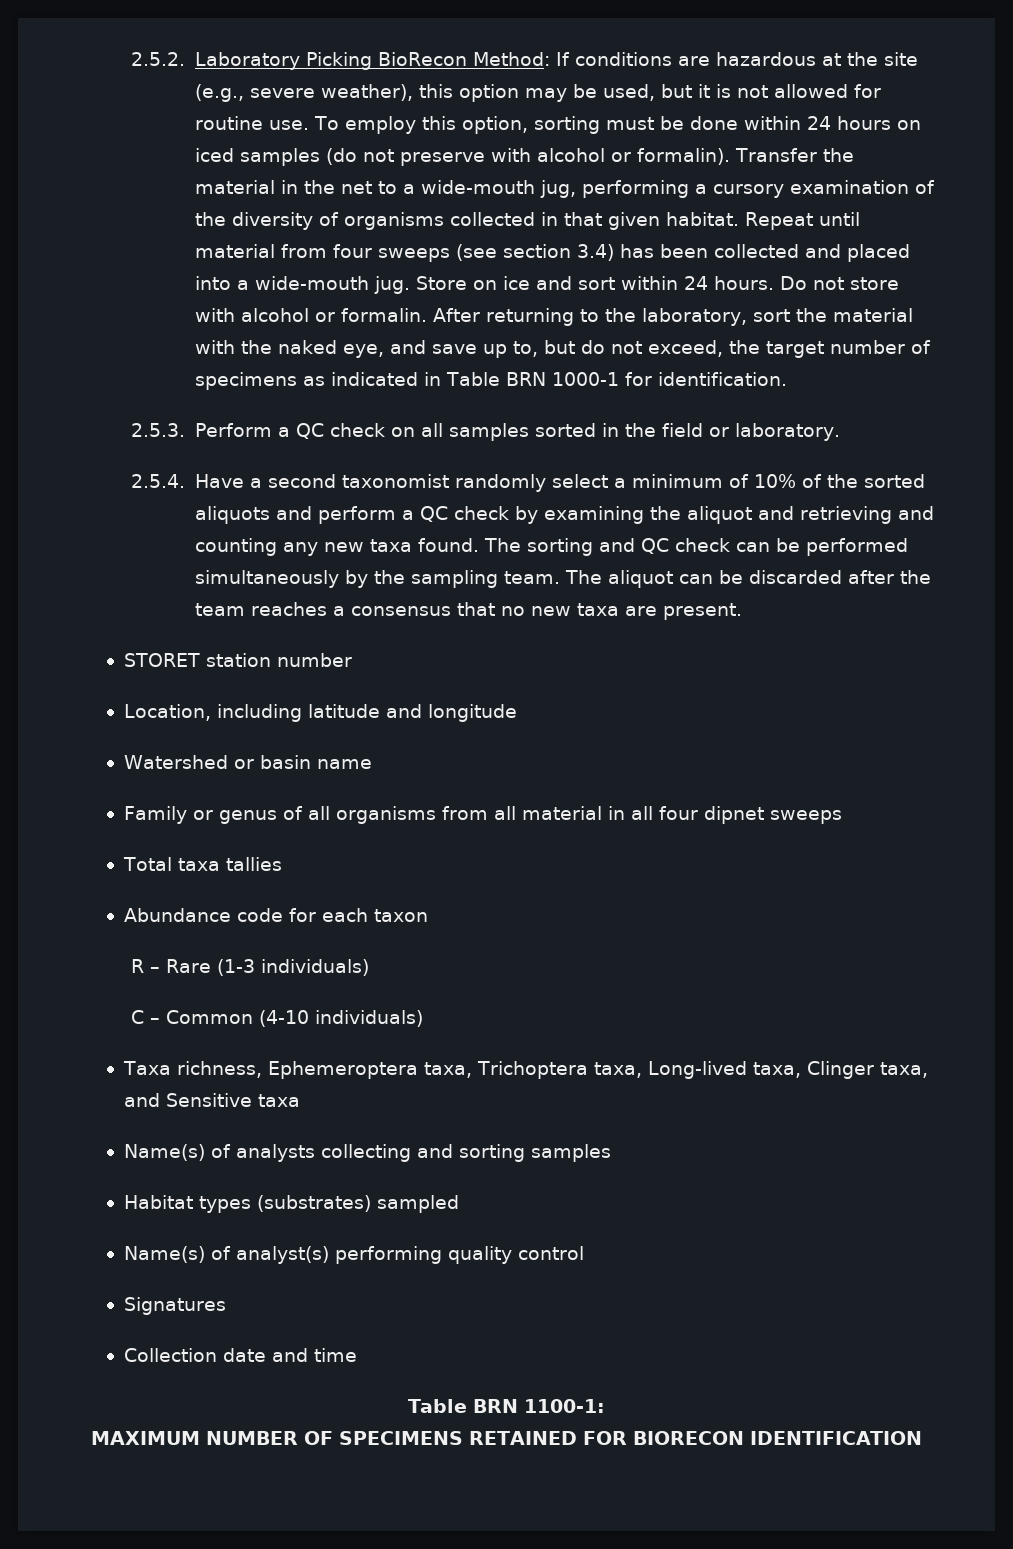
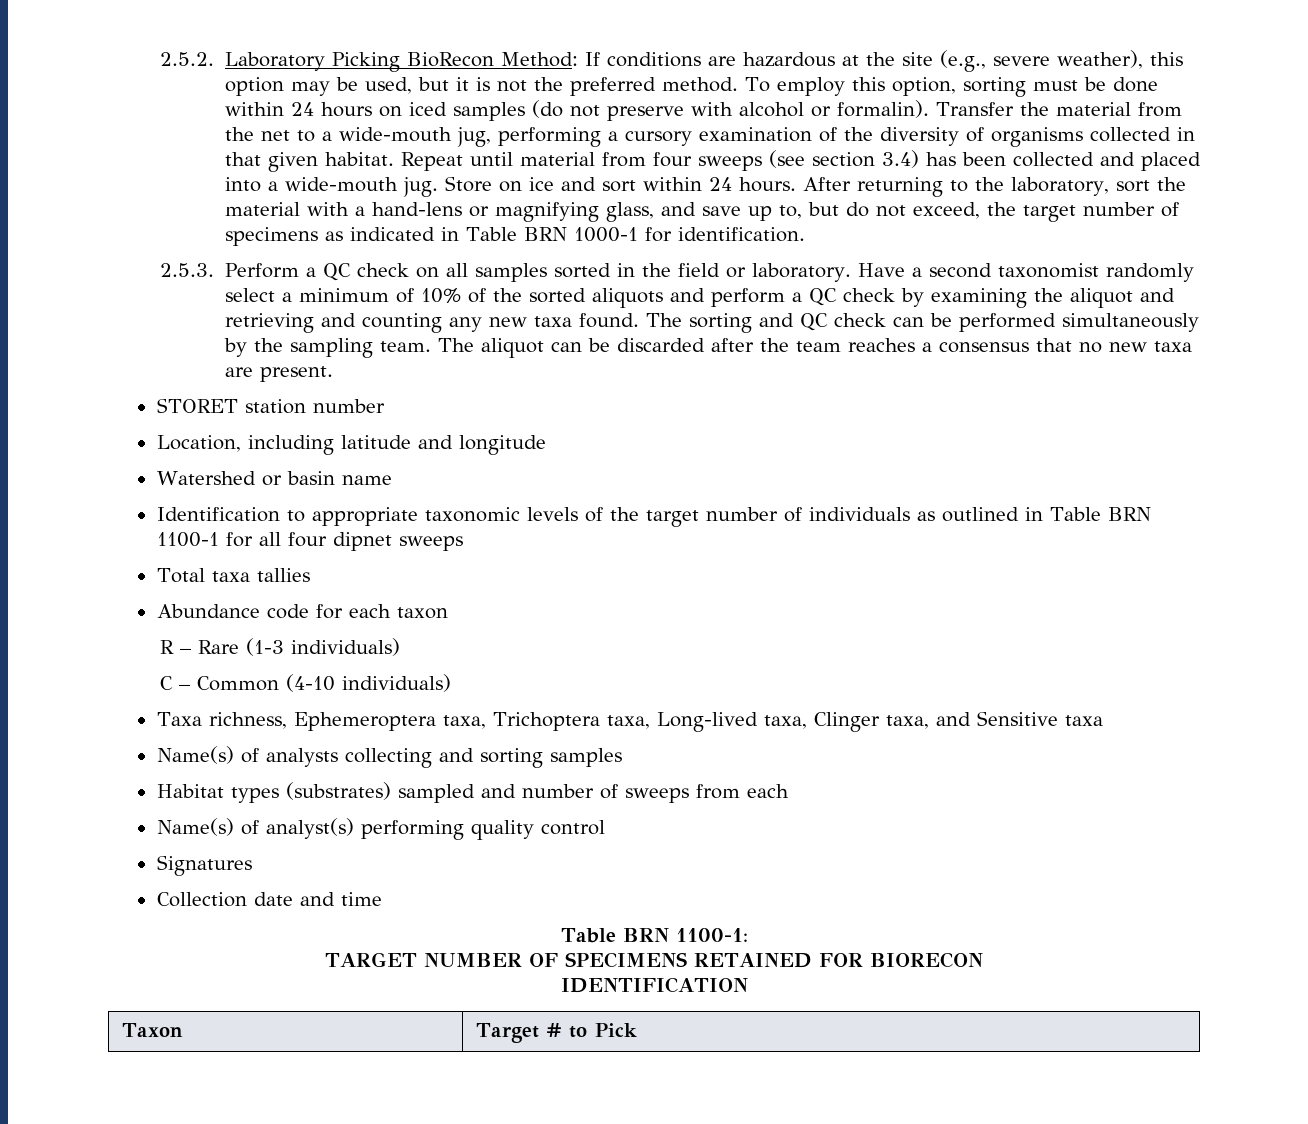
[773,84,881,98] [194,116,309,130] allowed for routine use. -> [533,77,738,96] the preferred method.
[280,180,298,194] in -> [1137,102,1182,117] from
[779,276,899,290] [194,308,427,322] Do not store with alcohol or formalin. -> (796, 184) none
[240,340,384,358] the naked eye, -> [354,202,654,222] a hand-lens or magnifying glass,
[131,474,186,488] // 2.5.4. -> (851, 272) none
[123,806,625,824] Family or genus of all organisms from all material in -> [156,507,1151,527] [156,532,253,547] Identification to appropriate taxonomic levels of the target number of individuals as outlined in Table BRN 1100-1 for
(459, 1204) none -> [480,784,789,803] and number of sweeps from each
[90,1431,200,1445] MAXIMUM -> [325,952,418,967] TARGET
(744, 1438) none -> (983, 960) //
(923, 1438) none -> [122,1023,184,1037] [476,1023,638,1043] // Taxon | Target # to Pick

